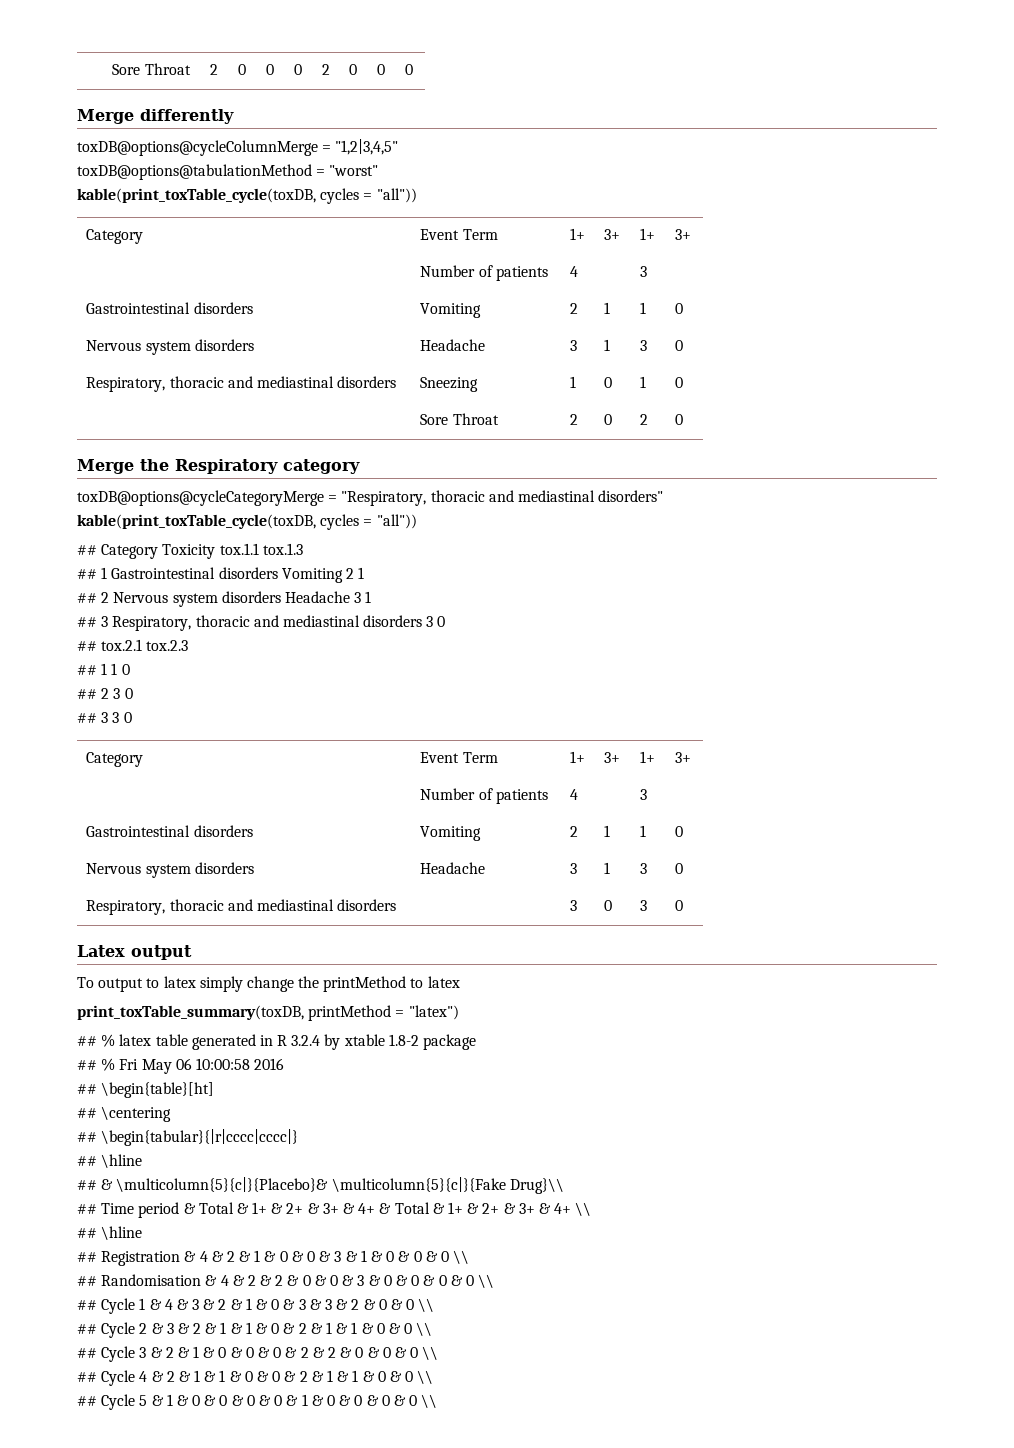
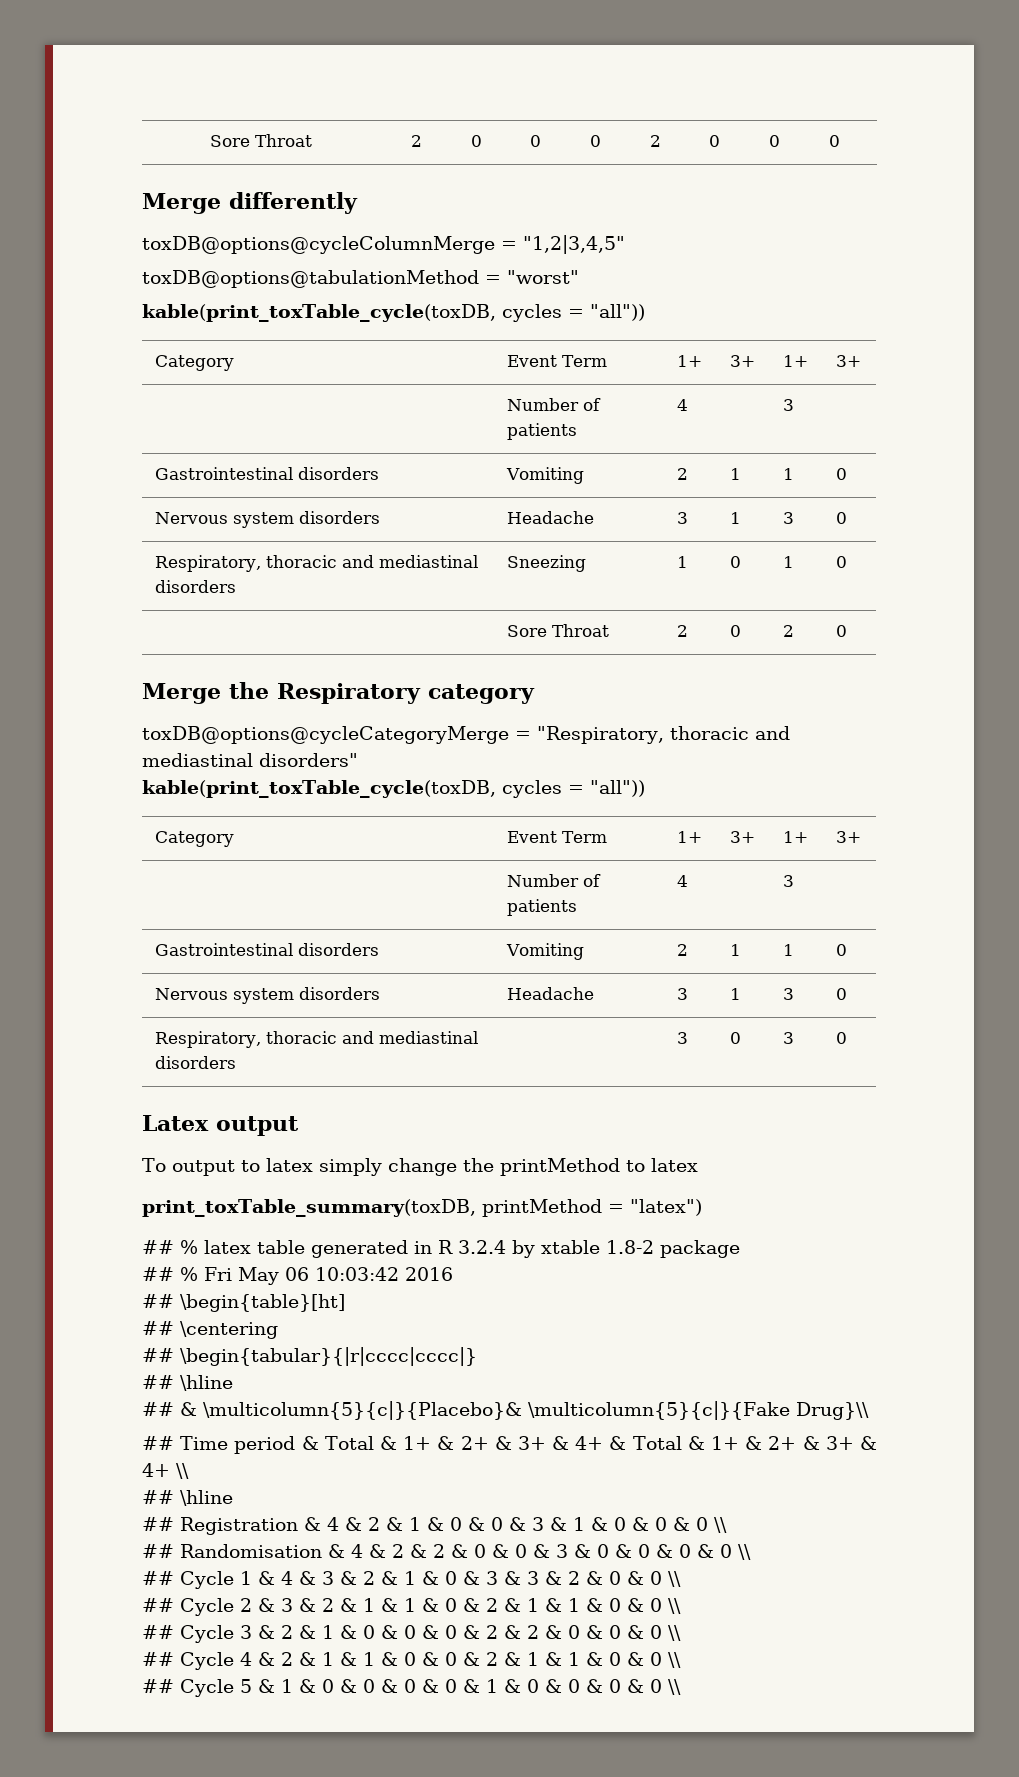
[77,543,303,559] [77,567,365,583] [77,591,372,607] [77,615,446,631] [77,639,189,651] [77,663,130,675] [77,688,133,699] [77,712,132,723] // ## Category Toxicity tox.1.1 tox.1.3 // ## 1 Gastrointestinal disorders Vomiting 2 1 // ## 2 Nervous system disorders Headache 3 1 // ## 3 Respiratory, thoracic and mediastinal disorders 3 0 // ## tox.2.1 tox.2.3 // ## 1 1 0 // ## 2 3 0 // ## 3 3 0 -> (645, 788) none
[195,1058,250,1070] 10:00:58 -> [315,1267,399,1281] 10:03:42

